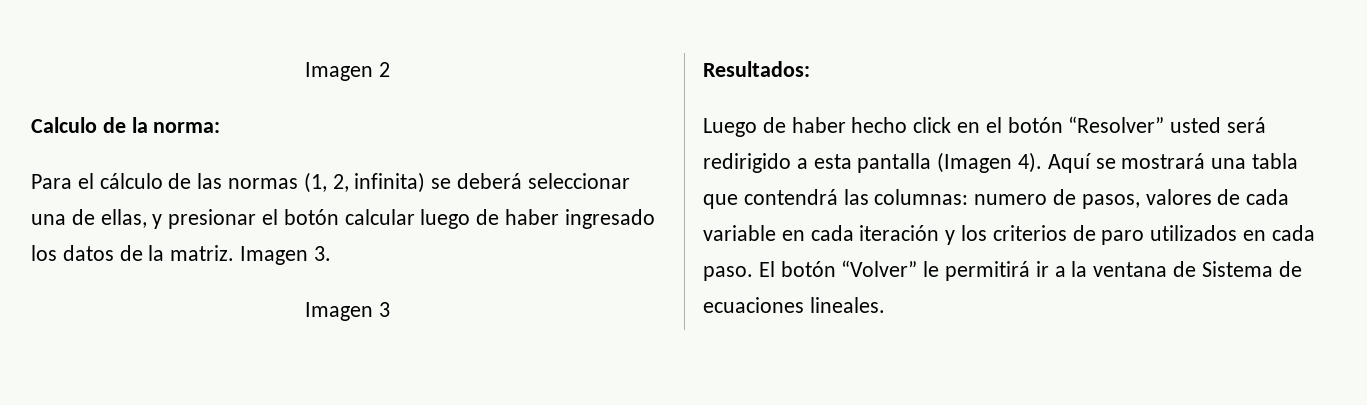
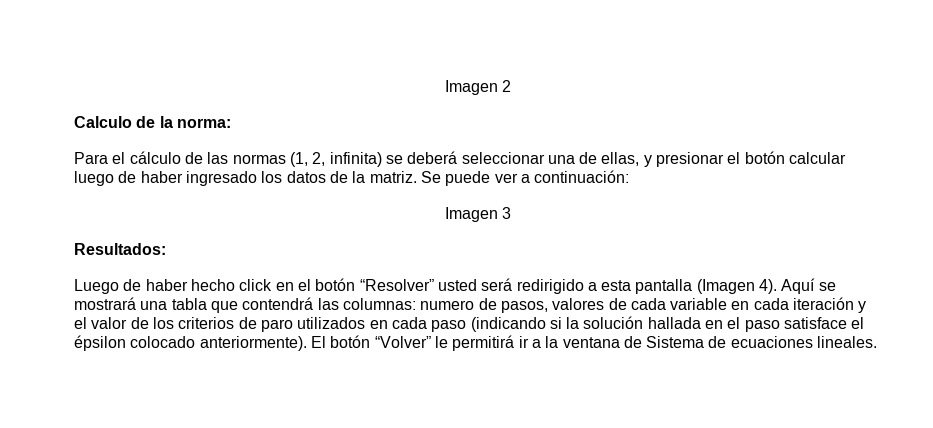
[240,246,331,265] Imagen 3. -> [420,170,630,186] Se puede ver a continuación:
(956, 237) none -> [74,317,149,329] el valor de
[703,266,753,281] paso. -> [431,316,865,332] [74,335,307,351] paso (indicando si la solución hallada en el paso satisface el épsilon colocado anteriormente).

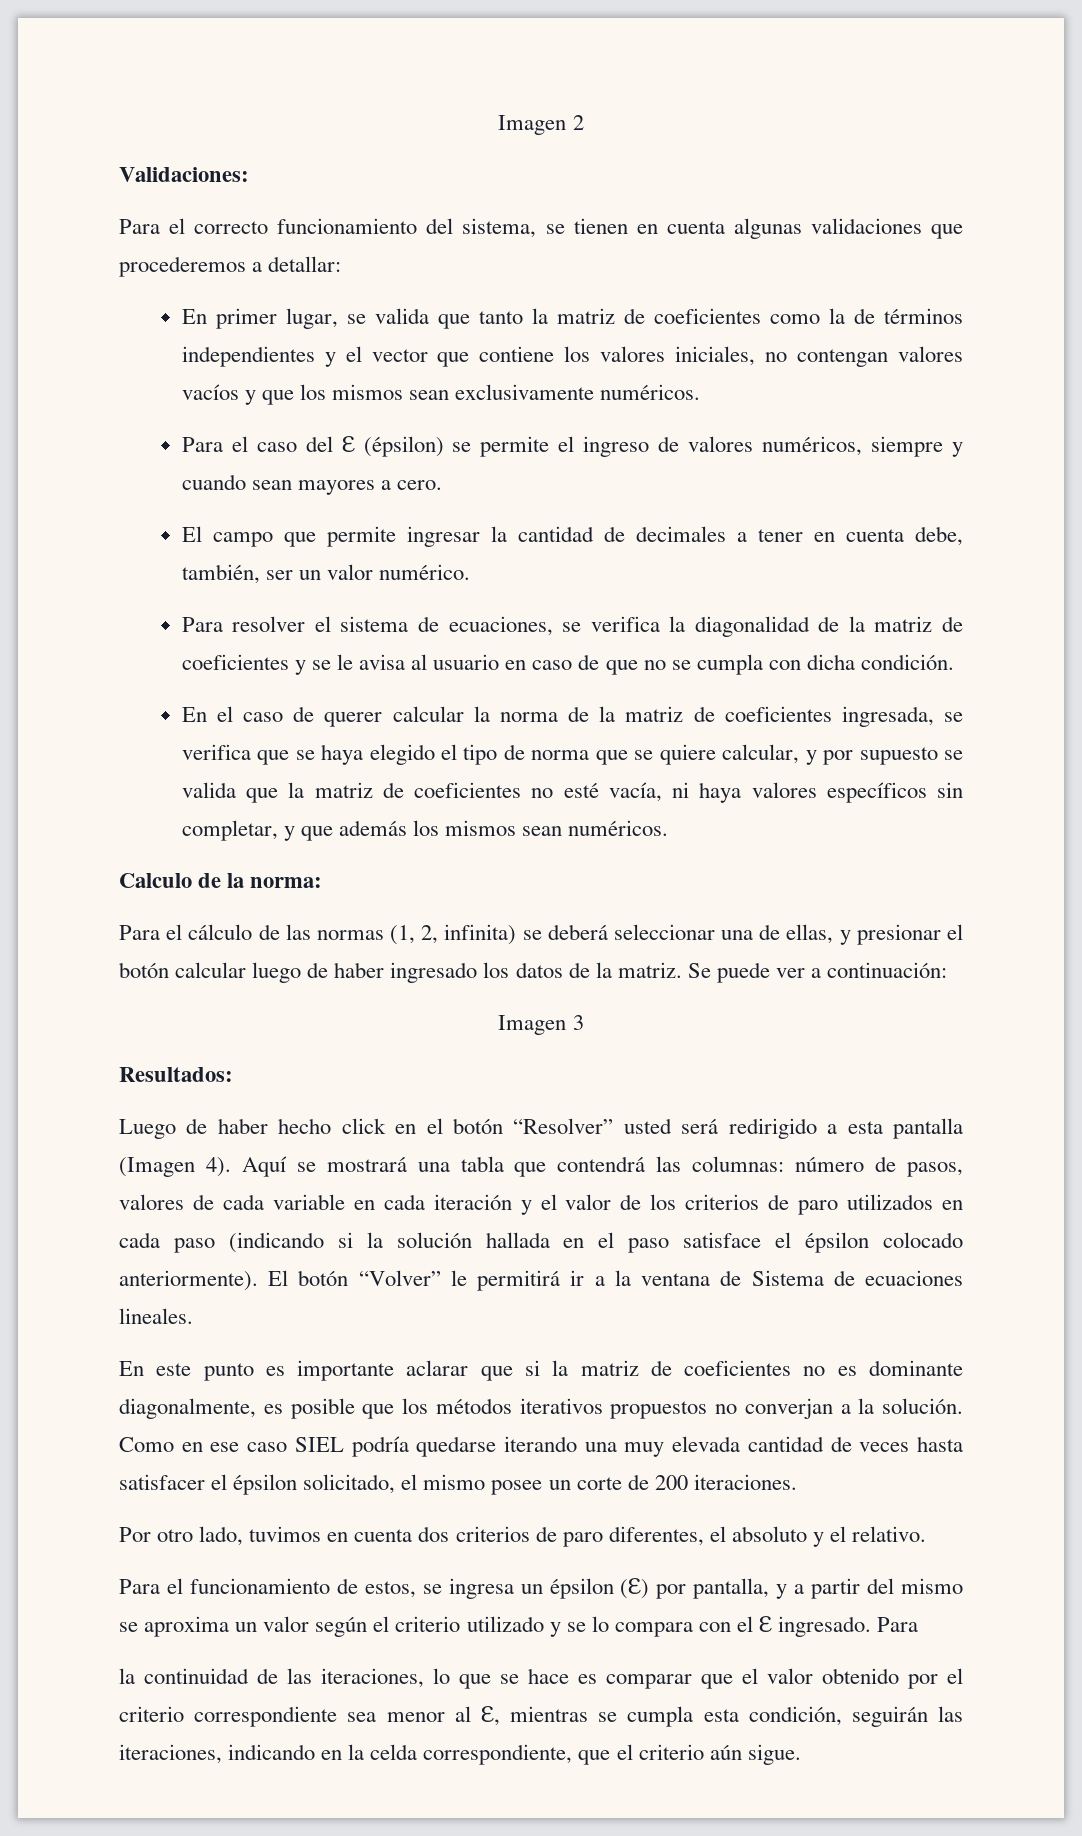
(512, 86) none -> [119,167,249,182] [119,218,964,239] [119,256,342,277] [181,308,964,329] [181,346,963,367] [181,384,701,405] [181,436,963,457] [181,474,443,495] [181,526,963,547] [181,564,471,584] [181,616,963,637] [181,654,954,675] [181,706,963,727] [181,744,963,765] [181,782,964,803] [181,820,669,841] // Validaciones: // Para el correcto funcionamiento del sistema, se tienen en cuenta algunas validaciones que procederemos a detallar: // En primer lugar, se valida que tanto la matriz de coeficientes como la de términos independientes y el vector que contiene los valores iniciales, no contengan valores vacíos y que los mismos sean exclusivamente numéricos. // Para el caso del Ɛ (épsilon) se permite el ingreso de valores numéricos, siempre y cuando sean mayores a cero. // El campo que permite ingresar la cantidad de decimales a tener en cuenta debe, también, ser un valor numérico. // Para resolver el sistema de ecuaciones, se verifica la diagonalidad de la matriz de coeficientes y se le avisa al usuario en caso de que no se cumpla con dicha condición. // En el caso de querer calcular la norma de la matriz de coeficientes ingresada, se verifica que se haya elegido el tipo de norma que se quiere calcular, y por supuesto se valida que la matriz de coeficientes no esté vacía, ni haya valores específicos sin completar, y que además los mismos sean numéricos.
[420,300,475,310] numero -> [795,1157,865,1172] número
(878, 342) none -> [119,1360,964,1381] [119,1398,963,1419] [119,1436,963,1457] [119,1474,797,1495] [119,1526,927,1547] [119,1578,963,1599] [119,1616,919,1637] [119,1668,963,1689] [119,1706,963,1727] [119,1744,801,1765] // En este punto es importante aclarar que si la matriz de coeficientes no es dominante diagonalmente, es posible que los métodos iterativos propuestos no converjan a la solución. Como en ese caso SIEL podría quedarse iterando una muy elevada cantidad de veces hasta satisfacer el épsilon solicitado, el mismo posee un corte de 200 iteraciones. // Por otro lado, tuvimos en cuenta dos criterios de paro diferentes, el absoluto y el relativo. // Para el funcionamiento de estos, se ingresa un épsilon (Ɛ) por pantalla, y a partir del mismo se aproxima un valor según el criterio utilizado y se lo compara con el Ɛ ingresado. Para // la continuidad de las iteraciones, lo que se hace es comparar que el valor obtenido por el criterio correspondiente sea menor al Ɛ, mientras se cumpla esta condición, seguirán las iteraciones, indicando en la celda correspondiente, que el criterio aún sigue.

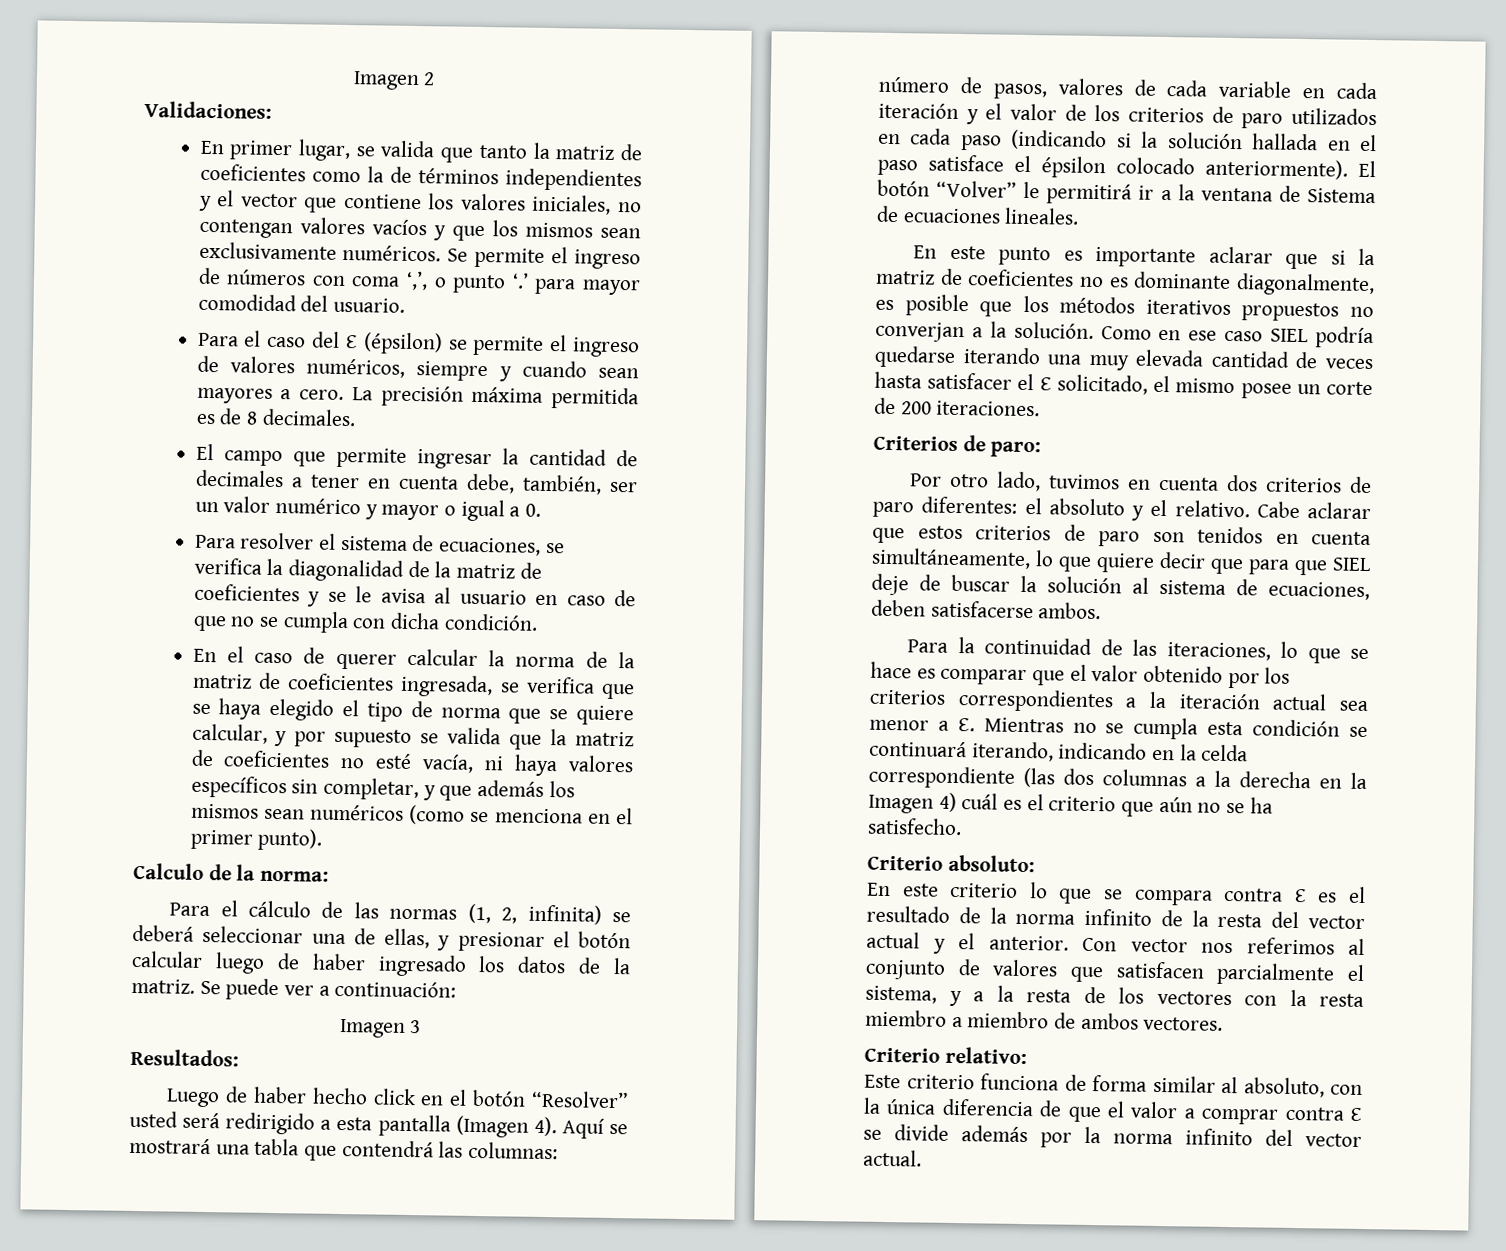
[119,218,964,239] [119,256,342,277] // Para el correcto funcionamiento del sistema, se tienen en cuenta algunas validaciones que procederemos a detallar: -> (272, 110) none
(701, 392) none -> [447,247,641,270] [197,267,641,296] [197,293,405,313] Se permite el ingreso de números con coma ‘,’, o punto ‘.’ para mayor comodidad del usuario.
(443, 485) none -> [351,385,639,410] [195,408,356,427] La precisión máxima permitida es de 8 decimales.
[379,564,471,580] numérico. -> [274,497,541,522] numérico y mayor o igual a 0.
[568,820,669,836] numéricos. -> [309,804,633,825] [189,828,323,851] numéricos (como se menciona en el primer punto).
[233,1474,298,1495] épsilon -> [1039,377,1052,391] Ɛ
(797, 1482) none -> [873,435,1042,458] // Criterios de paro:
[608,1526,704,1546] diferentes, -> [921,496,1018,514] diferentes:
[119,1578,963,1599] [119,1616,919,1637] // Para el funcionamiento de estos, se ingresa un épsilon (Ɛ) por pantalla, y a partir del mismo se aproxima un valor según el criterio utilizado y se lo compara con el Ɛ ingresado. Para // -> [1256,501,1371,520] [872,524,1371,547] [871,547,1371,576] [871,573,1370,601] [871,599,1102,620] [907,639,949,653] Cabe aclarar que estos criterios de paro son tenidos en cuenta simultáneamente, lo que quiere decir que para que SIEL deje de buscar la solución al sistema de ecuaciones, deben satisfacerse ambos. // Para
[947,1668,963,1684] [119,1706,963,1727] [119,1744,801,1765] el criterio correspondiente sea menor al Ɛ, mientras se cumpla esta condición, seguirán las iteraciones, indicando en la celda correspondiente, que el criterio aún sigue. -> [1264,667,1291,684] [869,689,1368,713] [869,717,1368,740] [869,740,1249,762] [868,765,1367,790] [868,792,1273,817] [867,817,962,836] [867,854,1035,873] [867,882,1366,906] [866,905,1365,929] [866,931,1365,955] [865,959,1365,986] [865,985,1364,1007] [865,1009,1224,1031] [864,1046,1027,1065] [864,1073,1363,1098] [863,1097,1362,1125] [863,1124,1362,1148] [863,1149,922,1167] los criterios correspondientes a la iteración actual sea menor a Ɛ. Mientras no se cumpla esta condición se continuará iterando, indicando en la celda correspondiente (las dos columnas a la derecha en la Imagen 4) cuál es el criterio que aún no se ha satisfecho. // Criterio absoluto: // En este criterio lo que se compara contra Ɛ es el resultado de la norma infinito de la resta del vector actual y el anterior. Con vector nos referimos al conjunto de valores que satisfacen parcialmente el sistema, y a la resta de los vectores con la resta miembro a miembro de ambos vectores. // Criterio relativo: // Este criterio funciona de forma similar al absoluto, con la única diferencia de que el valor a comprar contra Ɛ se divide además por la norma infinito del vector actual.

